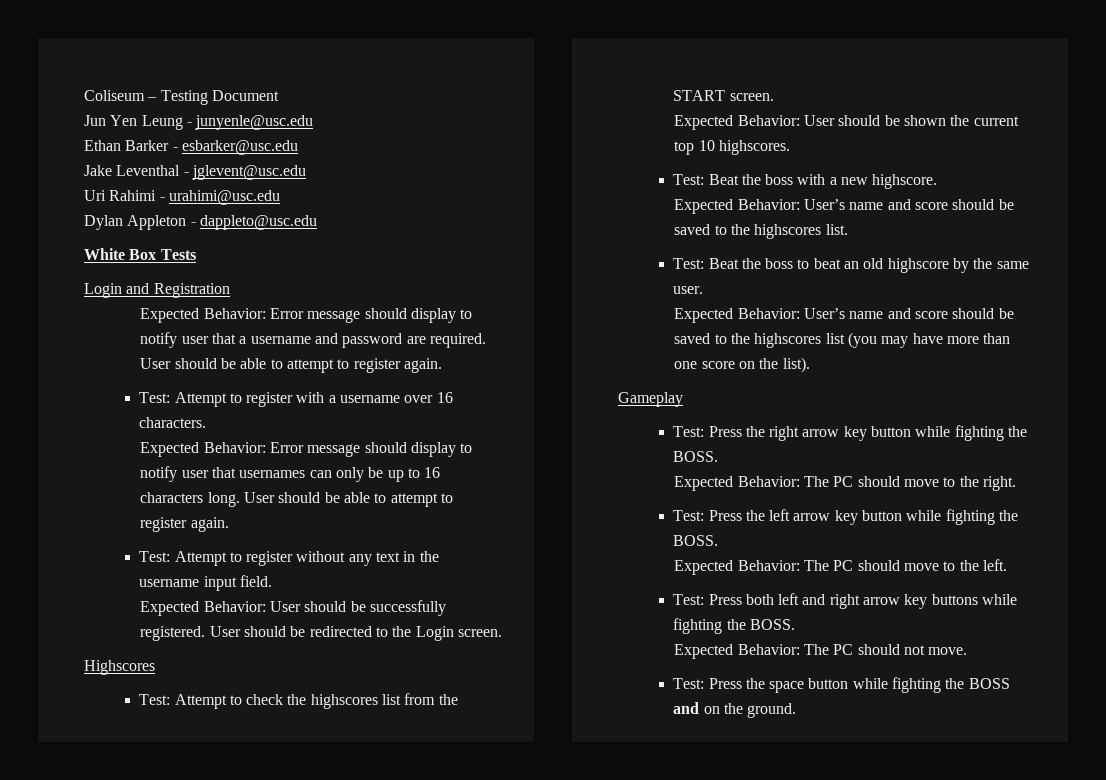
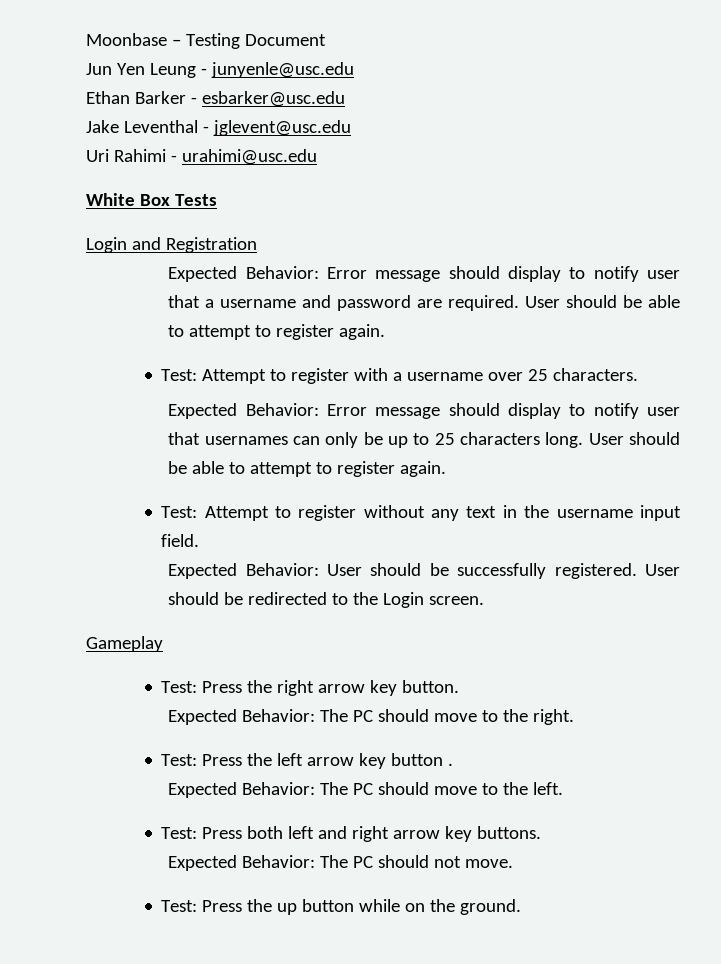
[84,90,145,101] Coliseum -> [86,33,167,46] Moonbase
[84,215,317,230] // Dylan Appleton - dappleto@usc.edu -> (317, 157) none
[436,392,453,403] 16 -> [528,369,549,381] 25
[424,467,441,478] 16 -> [434,433,455,445] 25
[84,660,155,675] [139,693,458,709] [673,90,774,101] [674,115,1019,130] [674,140,791,155] [673,174,938,189] [674,199,1014,214] [674,224,848,239] [673,258,1029,273] [673,286,704,294] [674,308,1014,323] [674,332,1011,348] [674,357,810,373] // Highscores // Test: Attempt to check the highscores list from the START screen. // Expected Behavior: User should be shown the current top 10 highscores. // Test: Beat the boss with a new highscore. // Expected Behavior: User’s name and score should be saved to the highscores list. // Test: Beat the boss to beat an old highscore by the same user. // Expected Behavior: User’s name and score should be saved to the highscores list (you may have more than one score on the list). -> (485, 600) none
[871,425,1028,441] [673,451,719,462] button while fighting the BOSS. -> [402,680,460,693] button.
[906,509,1019,525] [673,535,719,546] while fighting the BOSS. -> [448,763,454,766] .
[931,594,1018,605] [673,618,795,634] buttons while fighting the BOSS. -> [477,826,542,839] buttons.
[769,677,1010,693] [673,702,700,714] space button while fighting the BOSS and -> [277,899,401,915] up button while

